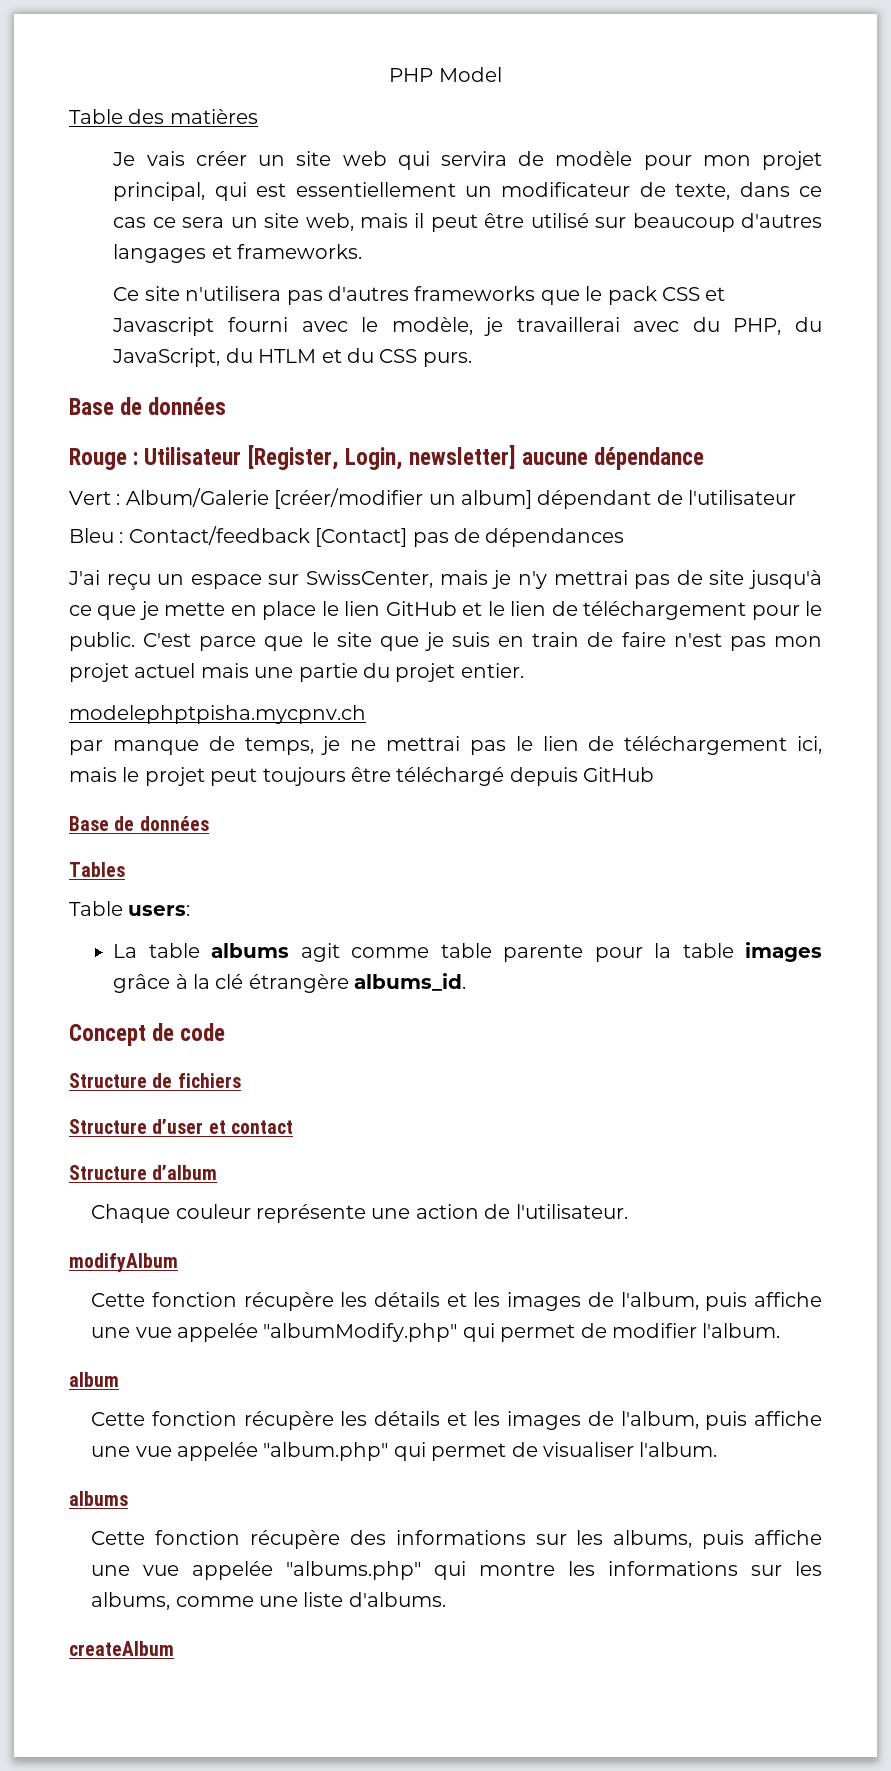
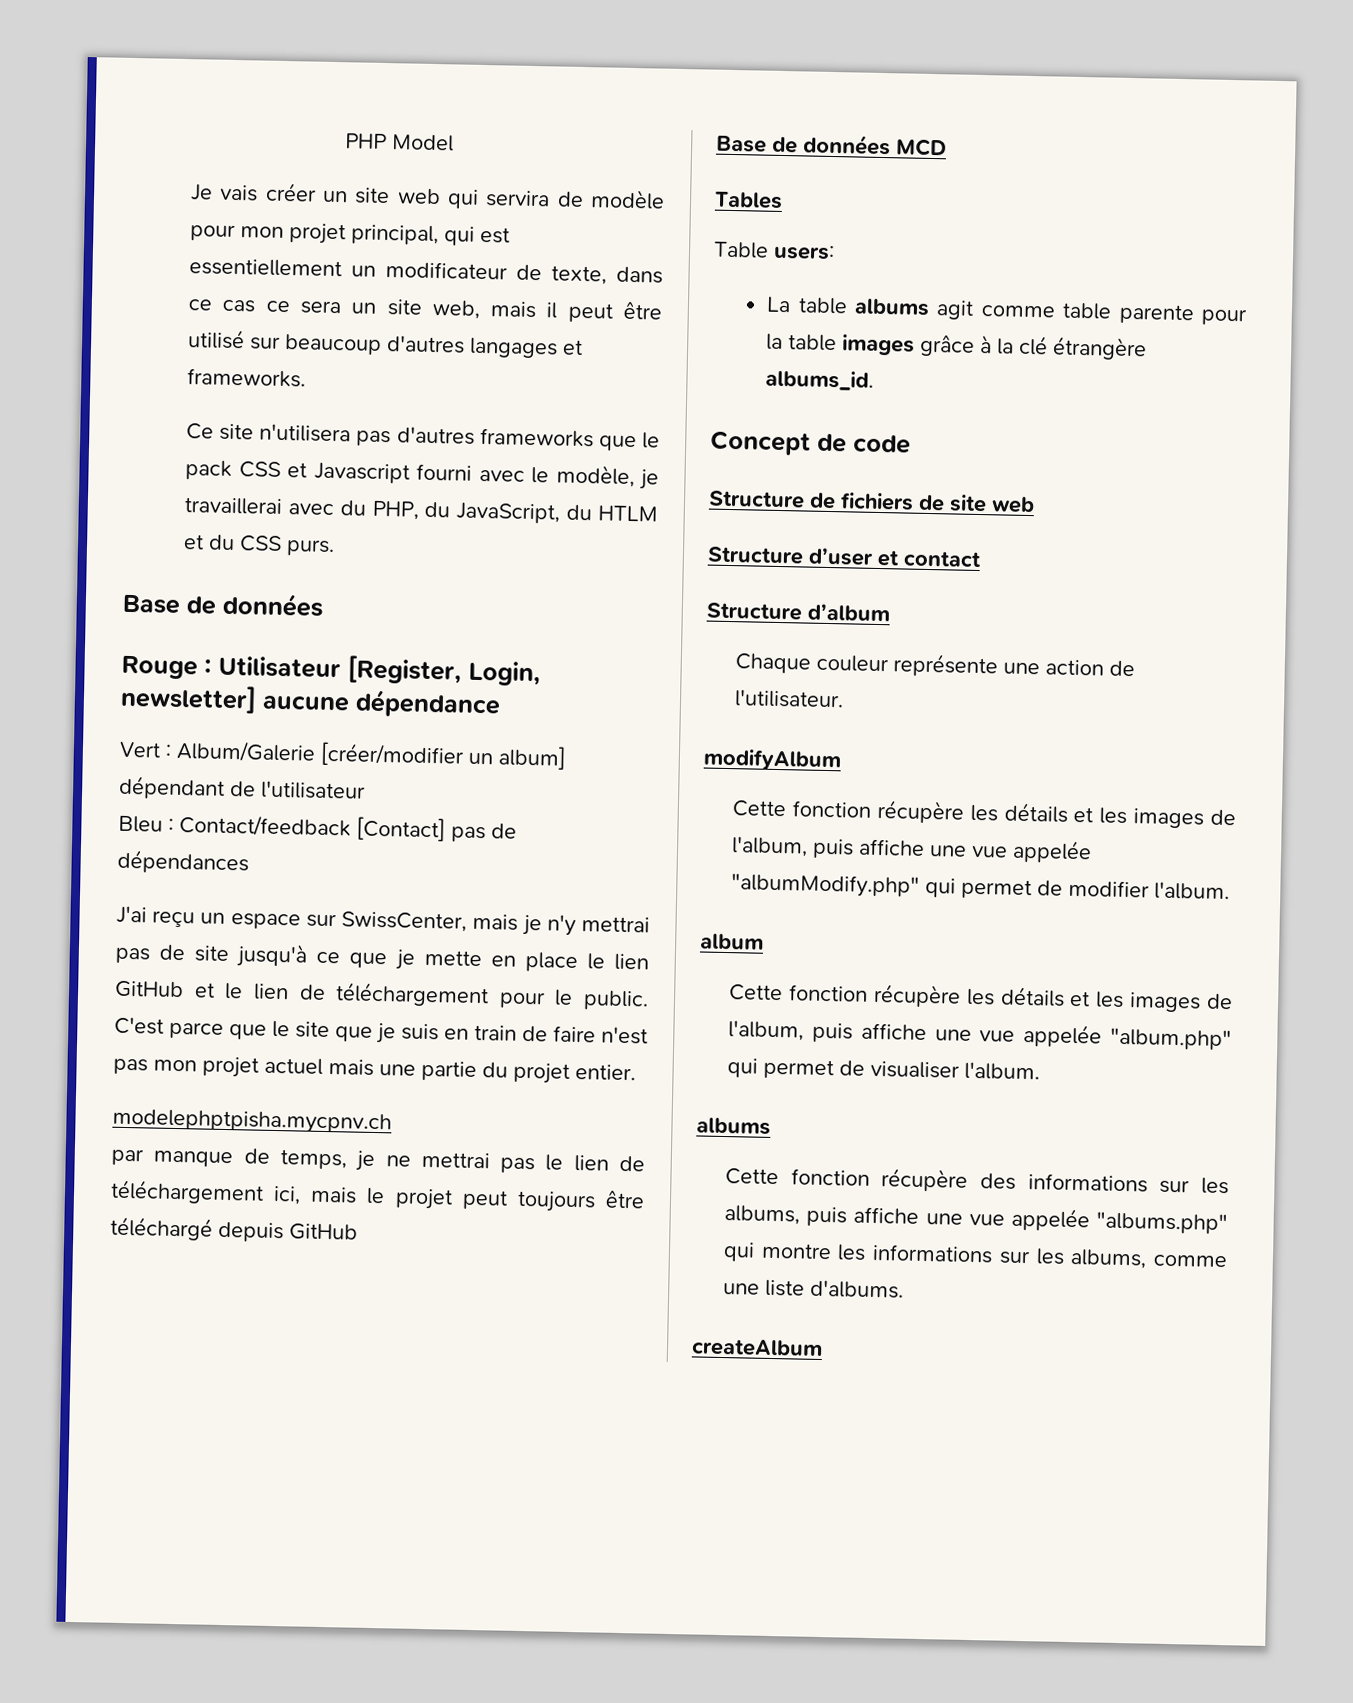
[69,109,258,124] // Table des matières -> (454, 143) none
(209, 823) none -> [896,138,947,157] MCD
(241, 1080) none -> [918,494,1035,514] de site web

